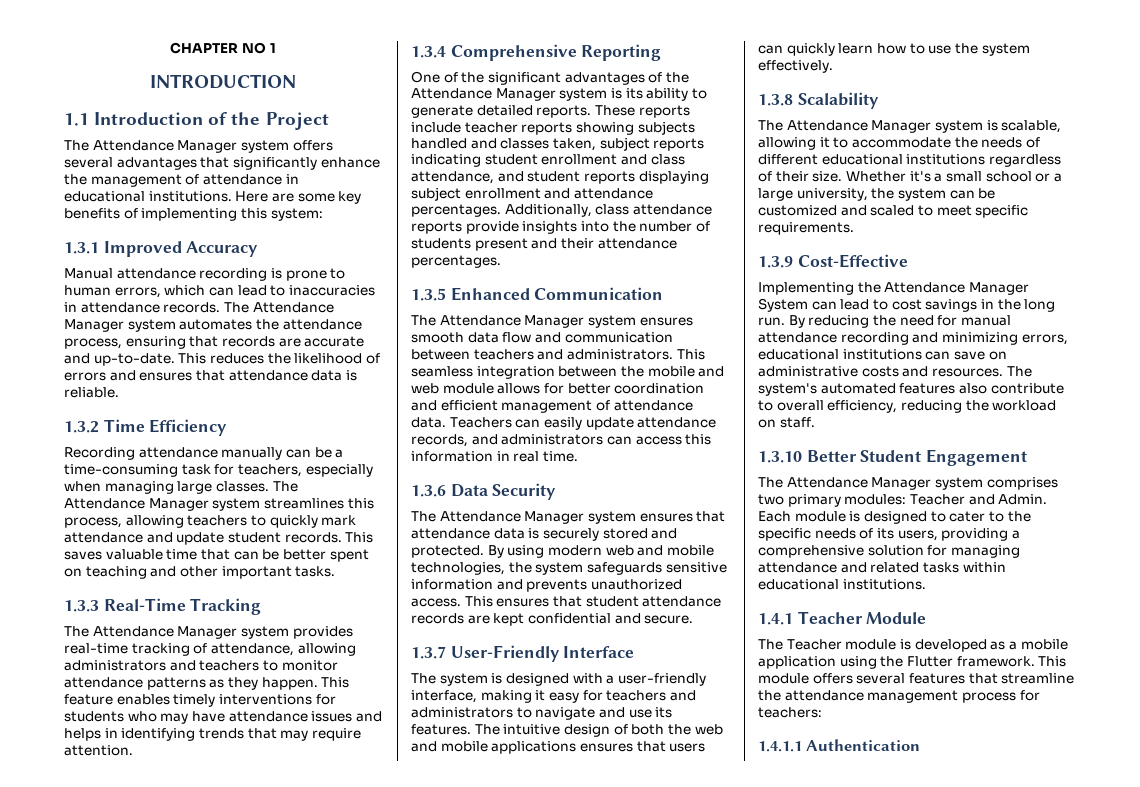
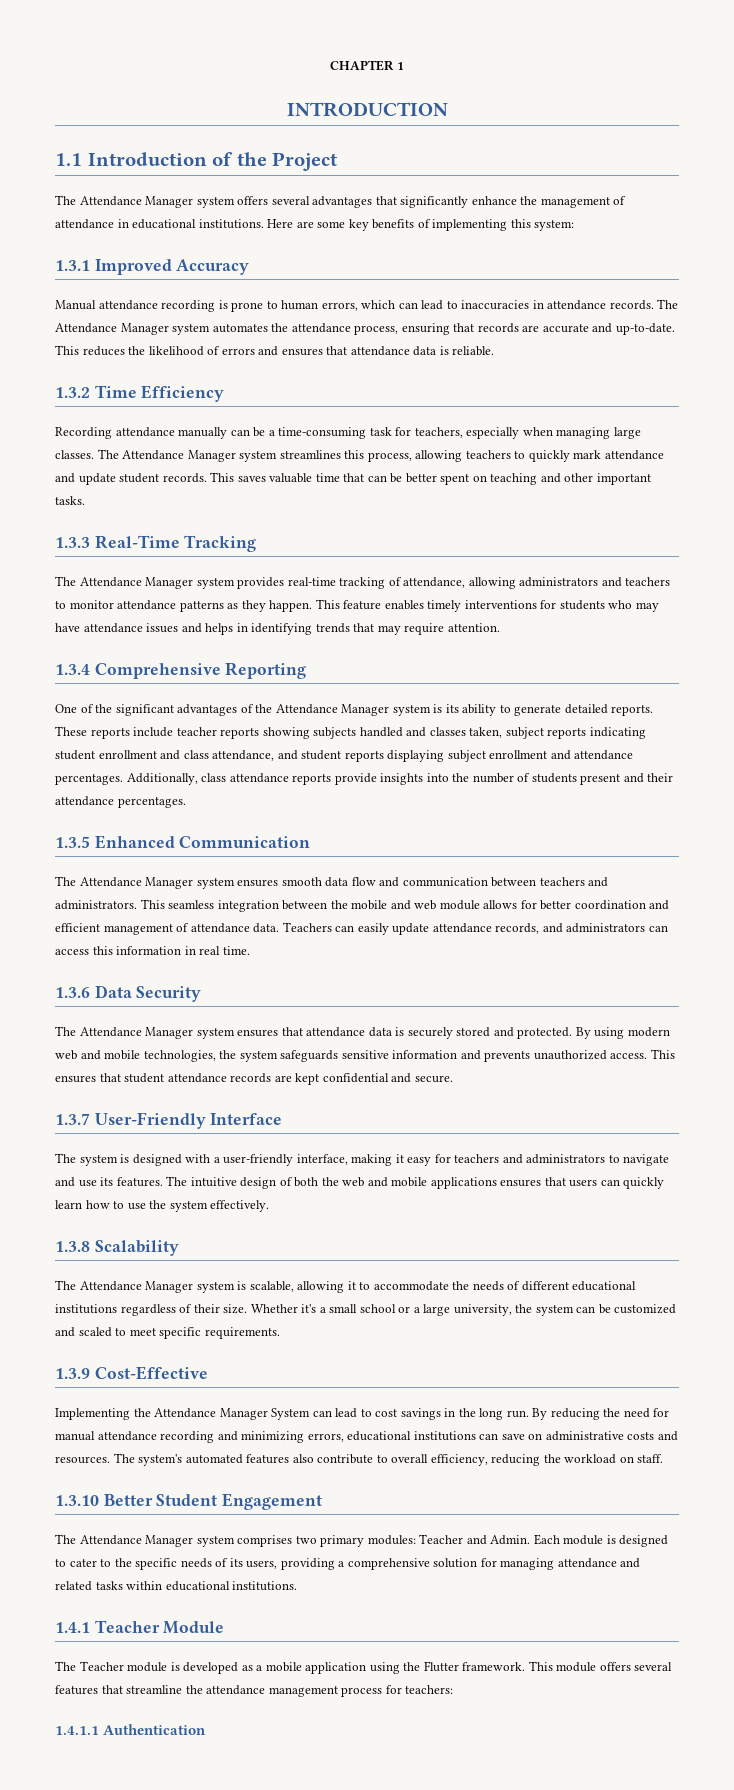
[242,42,266,54] NO -> (395, 65) none

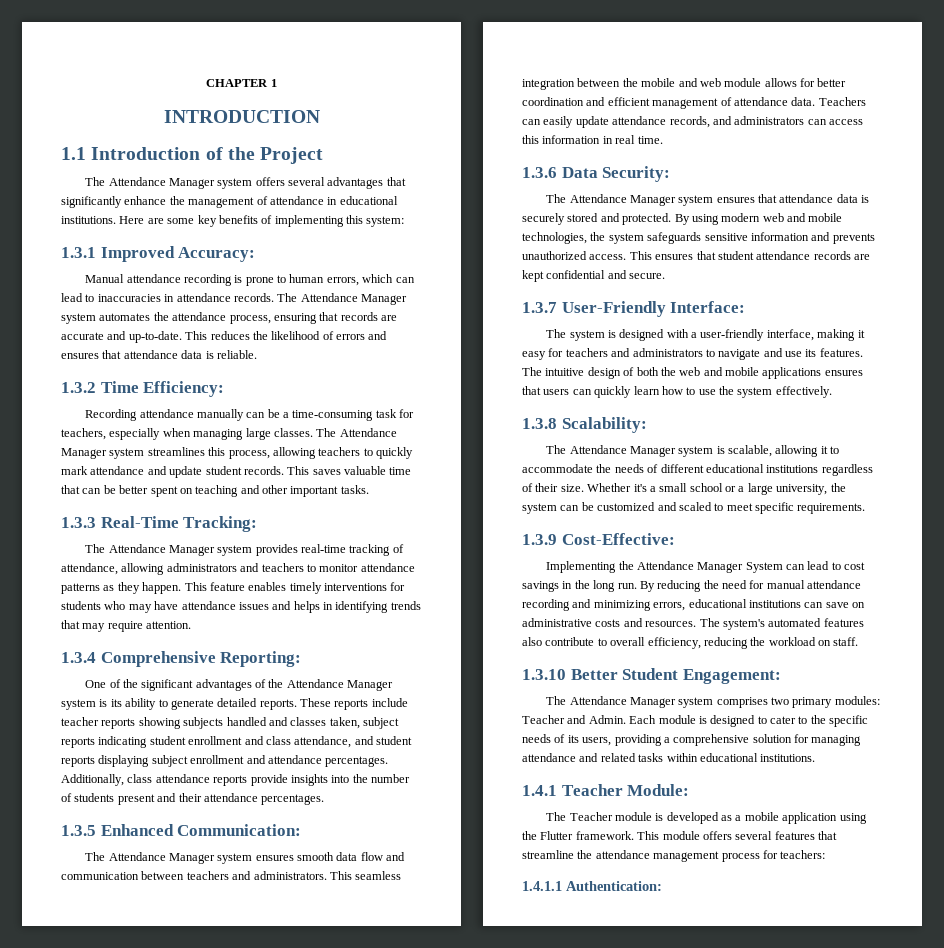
[176,259,250,275] Accuracy -> [178,247,256,262] Accuracy:
[141,385,225,402] Efficiency -> [143,381,225,397] Efficiency:
[184,535,257,552] Tracking -> [183,516,258,532] Tracking:
[225,662,307,679] Reporting -> [220,651,302,667] Reporting:
[179,836,311,848] Communication -> [177,824,302,836] Communication:
[136,986,202,1002] Security -> [602,166,671,182] Security:
[210,1113,283,1125] Interface -> [670,301,746,313] Interface:
[94,1240,179,1256] Scalability -> [561,417,647,433] Scalability:
[94,1366,208,1380] Cost-Effective -> [561,533,675,545] Cost-Effective:
[222,1493,323,1510] Engagement -> [682,669,781,684] Engagement:
[163,1621,225,1634] Module -> [627,784,690,796] Module:
[103,1724,207,1735] Authentication -> [566,881,662,891] Authentication:

